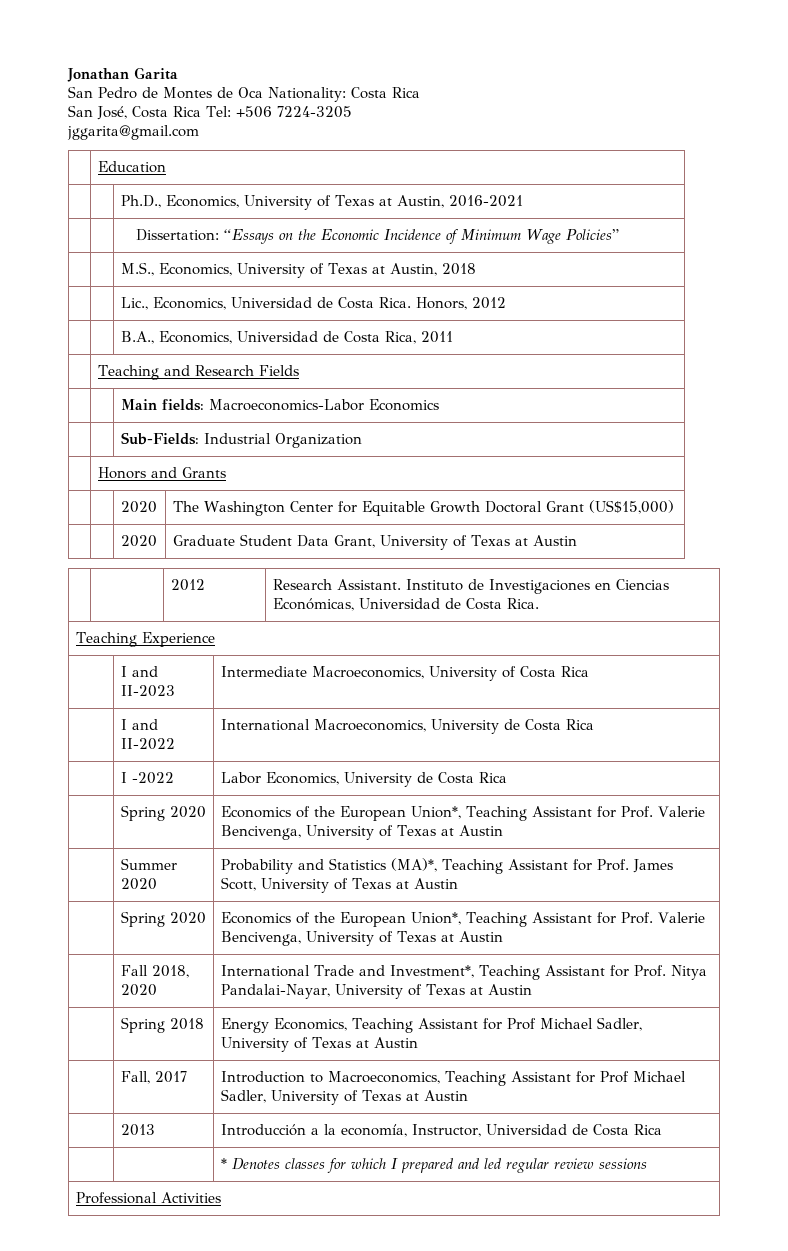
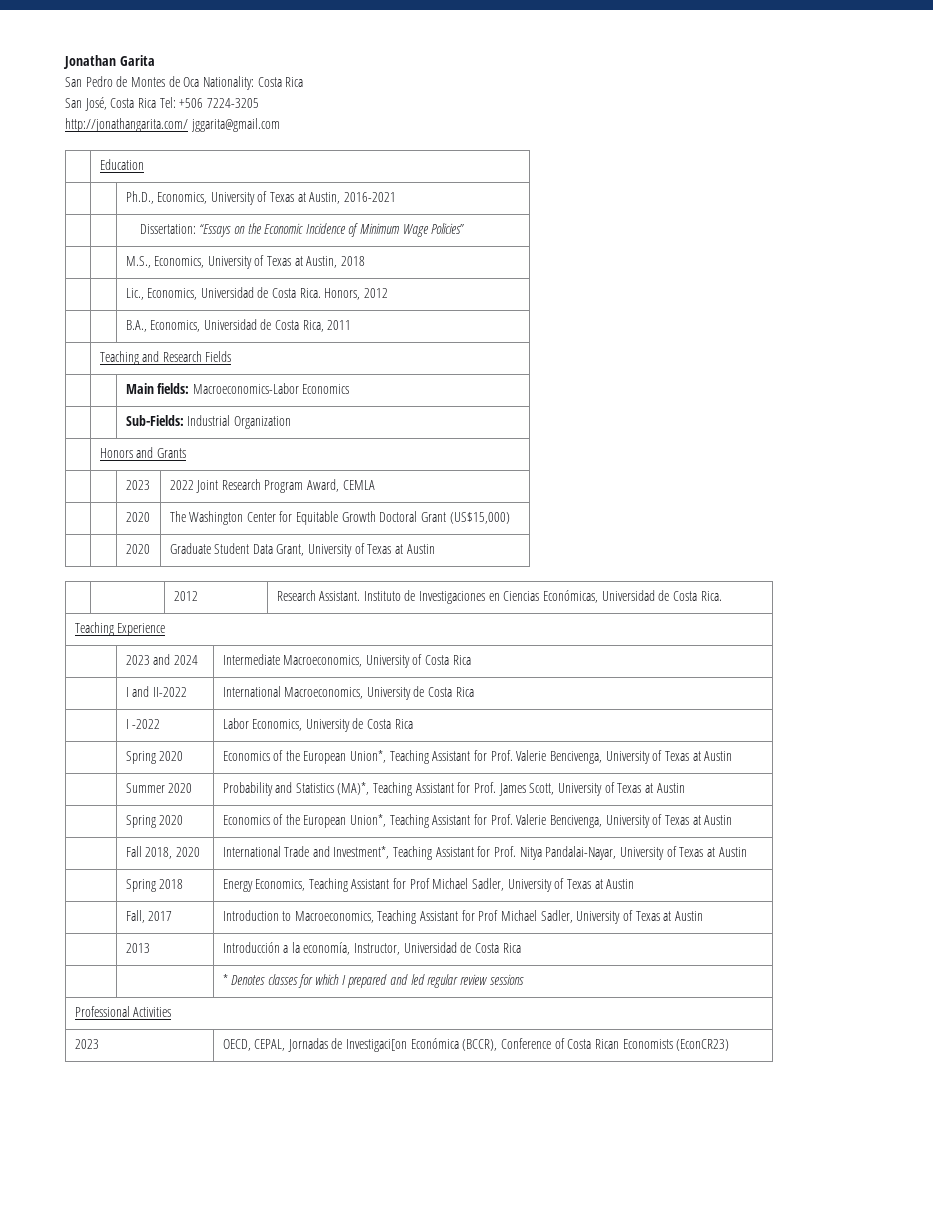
(352, 112) none -> [65,118,188,132] http://jonathangarita.com/
(226, 472) none -> [125,480,150,490] [169,479,375,493] // | | 2023 | 2022 Joint Research Program Award, CEMLA
[120,666,158,677] [120,685,175,697] I and II-2023 -> [125,654,198,665] 2023 and 2024
(221, 1197) none -> [74,1039,99,1049] [222,1038,730,1052] // 2023 | OECD, CEPAL, Jornadas de Investigaci[on Económica (BCCR), Conference of Costa Rican Economists (EconCR23)

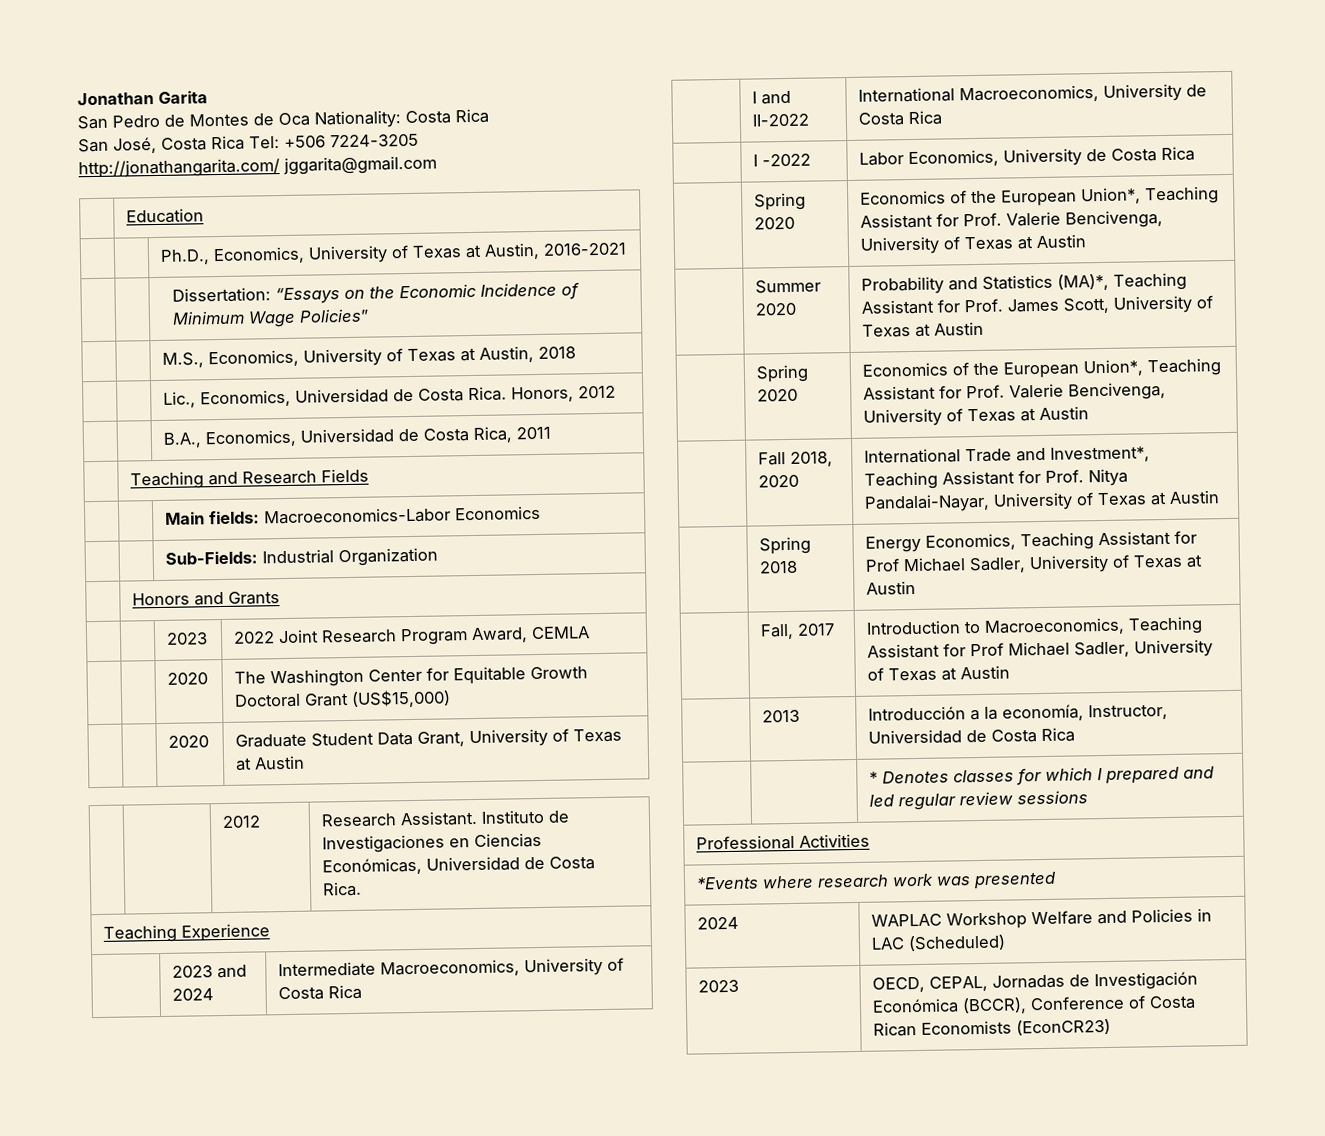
(172, 1012) none -> [696,871,1058,890] [697,916,740,930] [871,908,1213,930] [871,934,1007,952] // *Events where research work was presented // 2024 | WAPLAC Workshop Welfare and Policies in LAC (Scheduled)
[346,1039,408,1052] Investigaci[on -> [1094,971,1199,991] Investigación

